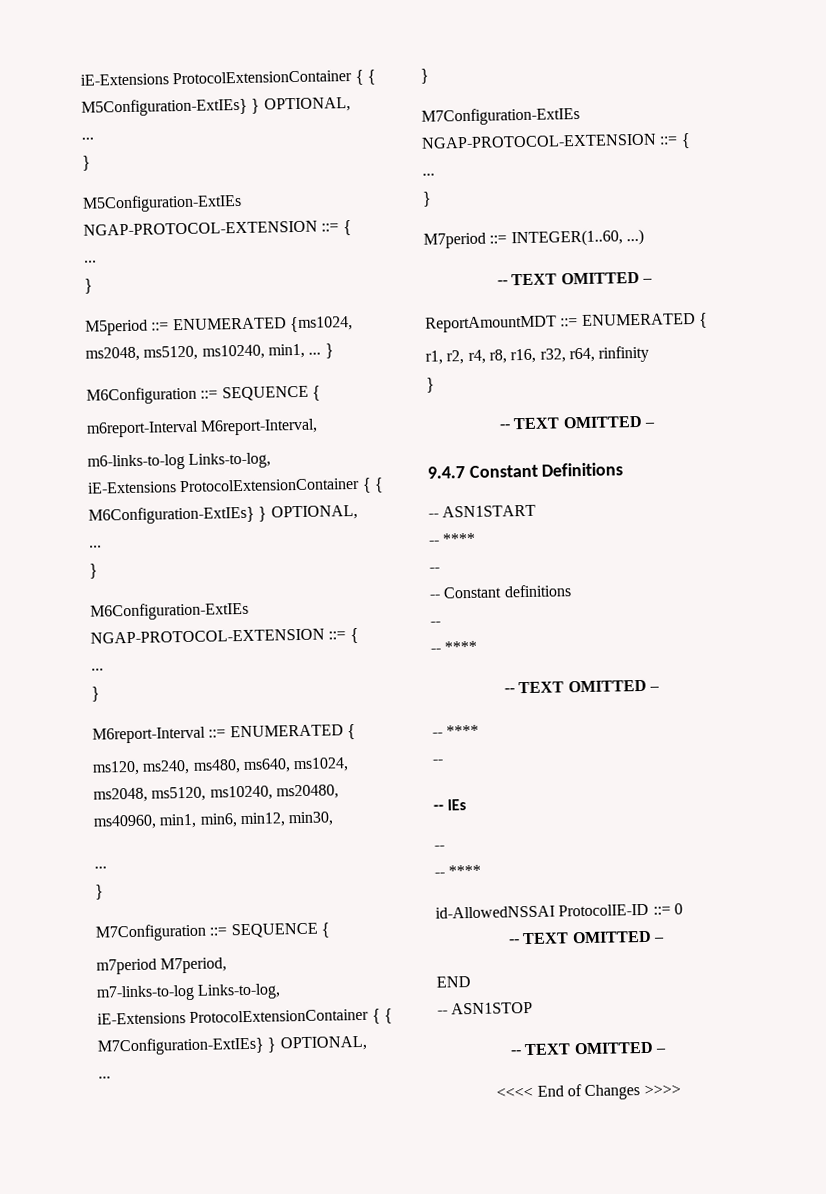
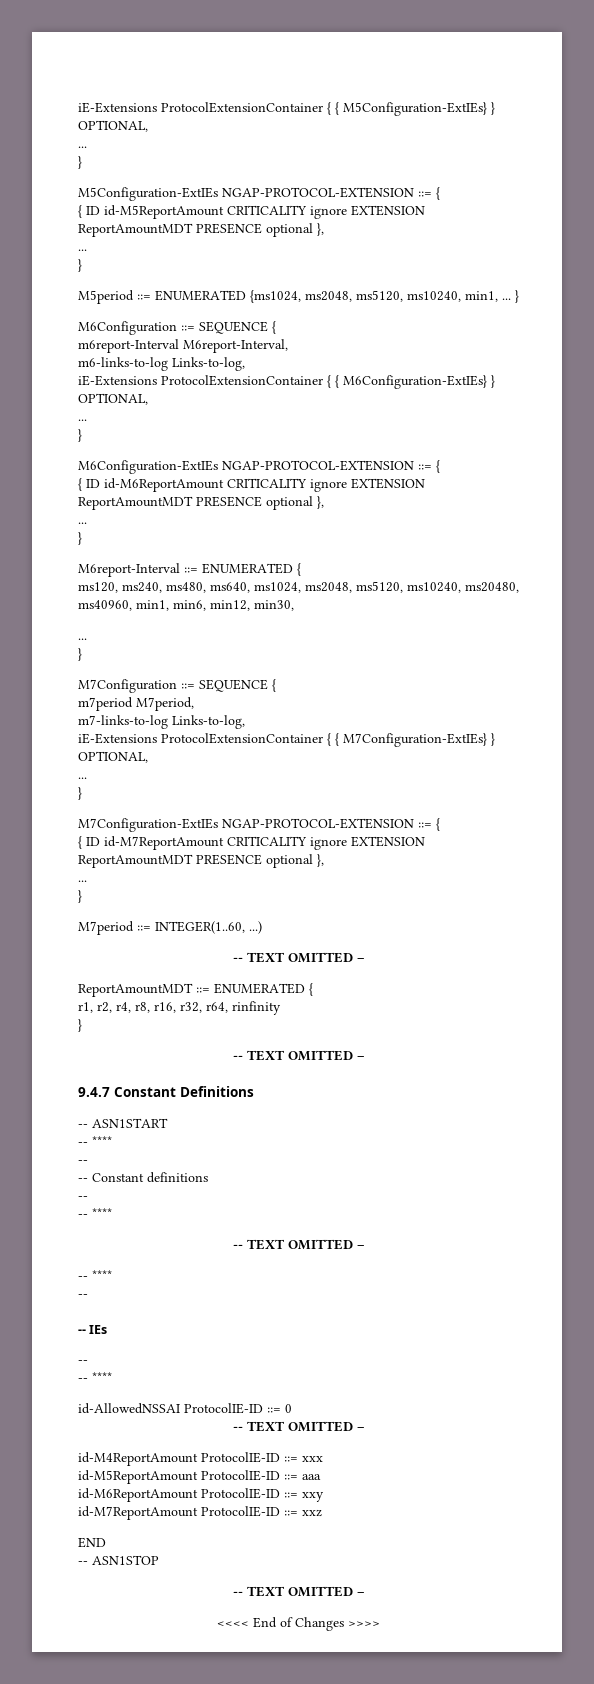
(352, 228) none -> [78,205,425,219] [78,223,324,237] // { ID id-M5ReportAmount CRITICALITY ignore EXTENSION ReportAmountMDT PRESENCE optional },
(359, 635) none -> [78,478,425,492] [78,496,324,510] // { ID id-M6ReportAmount CRITICALITY ignore EXTENSION ReportAmountMDT PRESENCE optional },
(691, 141) none -> [78,836,425,850] [78,854,324,868] // { ID id-M7ReportAmount CRITICALITY ignore EXTENSION ReportAmountMDT PRESENCE optional },
(665, 939) none -> [78,1452,323,1466] [78,1470,321,1484] [78,1488,324,1502] [78,1506,322,1520] // id-M4ReportAmount ProtocolIE-ID ::= xxx // id-M5ReportAmount ProtocolIE-ID ::= aaa // id-M6ReportAmount ProtocolIE-ID ::= xxy // id-M7ReportAmount ProtocolIE-ID ::= xxz

